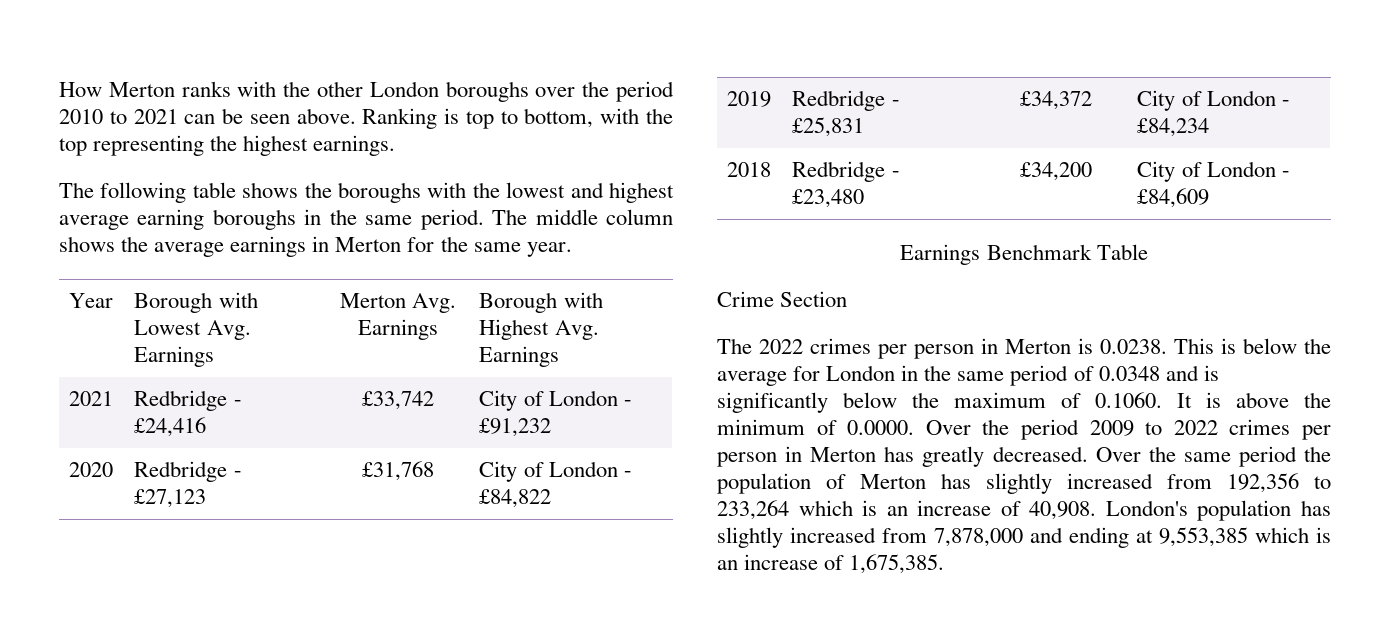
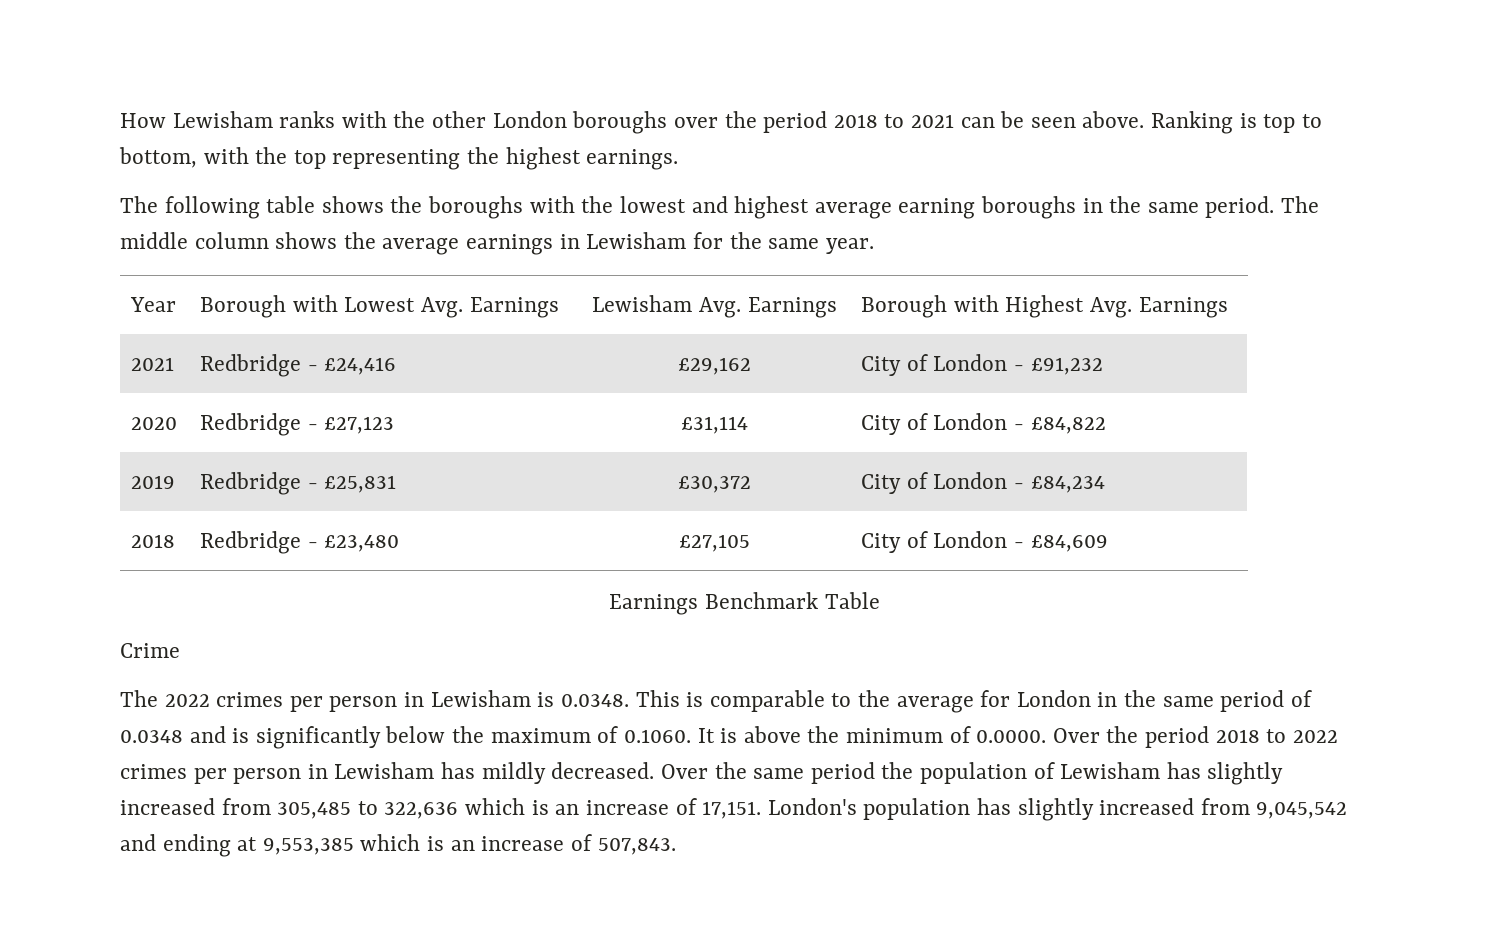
[108,82,175,97] Merton -> [172,111,273,128] Lewisham
[59,109,103,124] 2010 -> [833,114,878,128] 2018
[335,237,402,252] Merton -> [586,232,687,249] Lewisham
[339,293,406,308] Merton -> [592,295,693,312] Lewisham
[362,391,434,410] £33,742 -> [678,357,751,375] £29,162
[362,461,434,481] £31,768 -> [681,416,748,434] £31,114
[1020,91,1092,110] £34,372 -> [678,476,751,493] £30,372
[1020,162,1092,181] £34,200 -> [679,534,750,552] £27,105
[780,291,848,307] Section -> (180, 650) none
[1005,338,1297,354] Merton is 0.0238. This is below -> [430,690,852,712] Lewisham is 0.0348. This is comparable to
[1089,420,1134,436] 2009 -> [1215,729,1260,743] 2018
[810,446,985,467] Merton has greatly -> [334,762,546,784] Lewisham has mildly
[860,473,1331,494] [717,500,1097,520] Merton has slightly increased from 192,356 to 233,264 which is an increase of 40,908. -> [1060,762,1284,785] [120,798,762,819] Lewisham has slightly increased from 305,485 to 322,636 which is an increase of 17,151.
[934,528,1023,547] 7,878,000 -> [1256,802,1348,819] 9,045,542
[849,554,945,574] 1,675,385. -> [597,838,676,855] 507,843.

